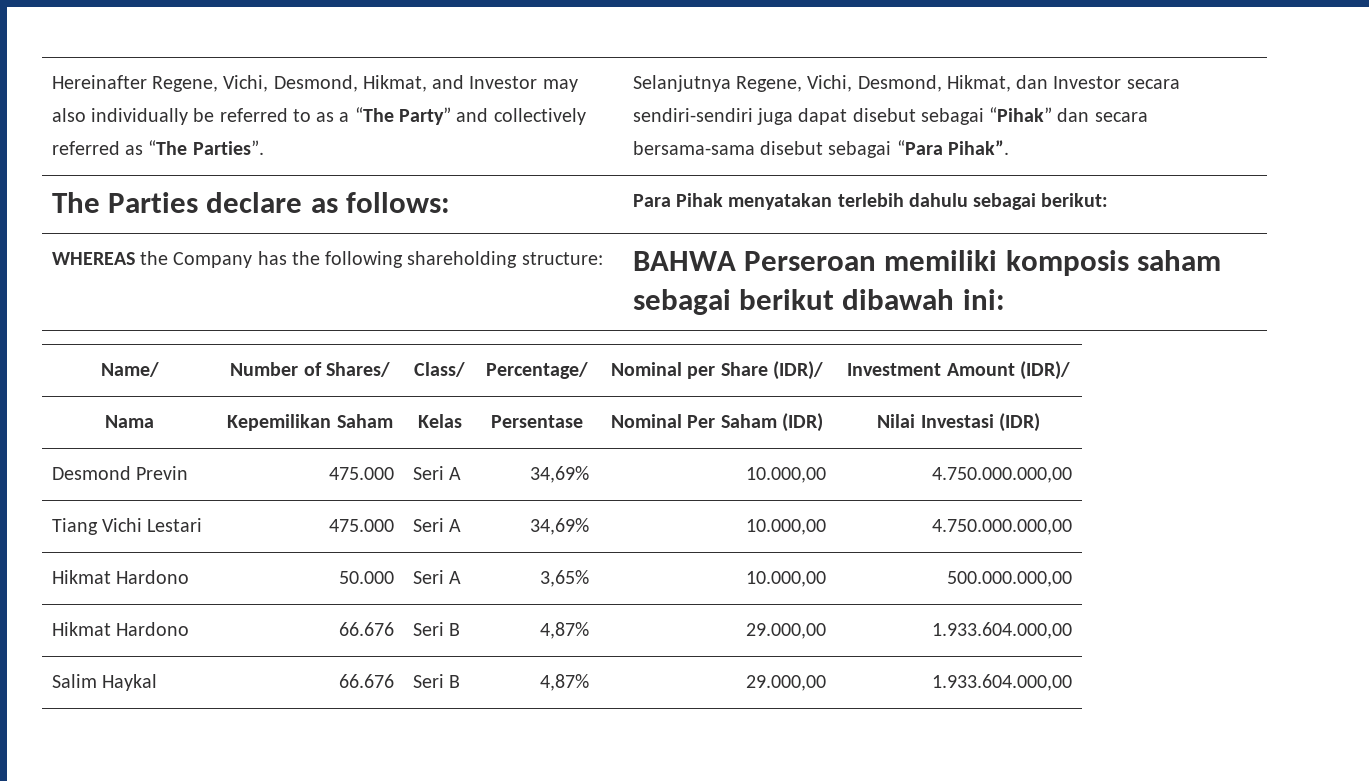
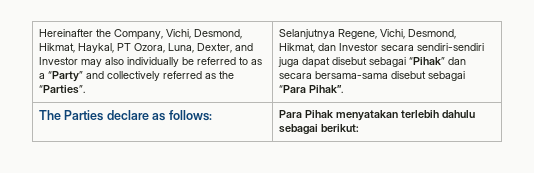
[152,75,427,92] Regene, Vichi, Desmond, Hikmat, -> [96,29,243,40] [39,43,233,53] the Company, Vichi, Desmond, Hikmat, Haykal, PT Ozora, Luna, Dexter,
[354,107,451,125] “The Party” -> [48,71,84,82] “Party”
[148,140,264,155] “The Parties”. -> [219,71,235,79] [39,85,86,94] the “Parties”.
[51,251,603,268] [632,250,1221,276] [632,289,1005,315] [100,362,159,377] [230,362,390,377] [414,362,465,377] [486,362,588,379] [611,361,823,380] [847,361,1070,380] [105,415,154,428] [227,414,393,431] [417,414,462,428] [491,415,583,428] [611,413,823,432] [877,413,1040,432] [51,466,189,480] [329,467,395,480] [412,466,462,480] [530,466,590,483] [746,467,827,483] [932,467,1073,483] [51,518,203,535] [329,519,395,532] [412,518,462,532] [530,518,590,535] [746,519,827,535] [932,519,1073,535] [51,570,190,584] [339,571,395,584] [412,570,462,584] [540,570,590,587] [746,571,827,587] [947,571,1073,587] [51,622,190,636] [339,622,395,636] [412,622,461,636] [540,622,590,639] [746,623,827,639] [932,622,1073,639] [51,674,158,691] [339,674,395,688] [412,674,461,688] [540,674,590,691] [746,675,827,691] [932,674,1073,691] // WHEREAS the Company has the following shareholding structure: | BAHWA Perseroan memiliki komposis saham sebagai berikut dibawah ini: // Name/ | Number of Shares/ | Class/ | Percentage/ | Nominal per Share (IDR)/ | Investment Amount (IDR)/ // Nama | Kepemilikan Saham | Kelas | Persentase | Nominal Per Saham (IDR) | Nilai Investasi (IDR) // Desmond Previn | 475.000 | Seri A | 34,69% | 10.000,00 | 4.750.000.000,00 // Tiang Vichi Lestari | 475.000 | Seri A | 34,69% | 10.000,00 | 4.750.000.000,00 // Hikmat Hardono | 50.000 | Seri A | 3,65% | 10.000,00 | 500.000.000,00 // Hikmat Hardono | 66.676 | Seri B | 4,87% | 29.000,00 | 1.933.604.000,00 // Salim Haykal | 66.676 | Seri B | 4,87% | 29.000,00 | 1.933.604.000,00 -> (360, 128) none

